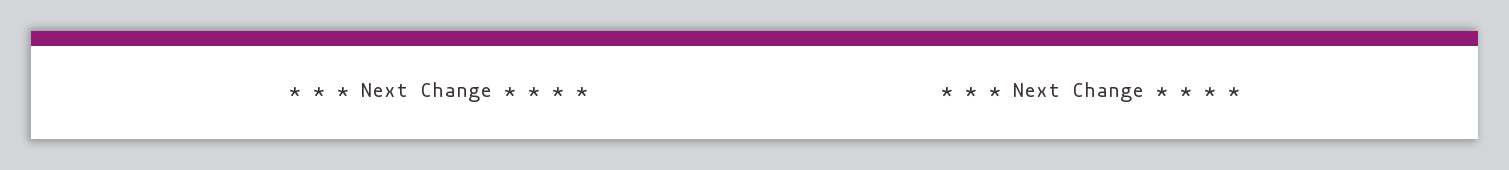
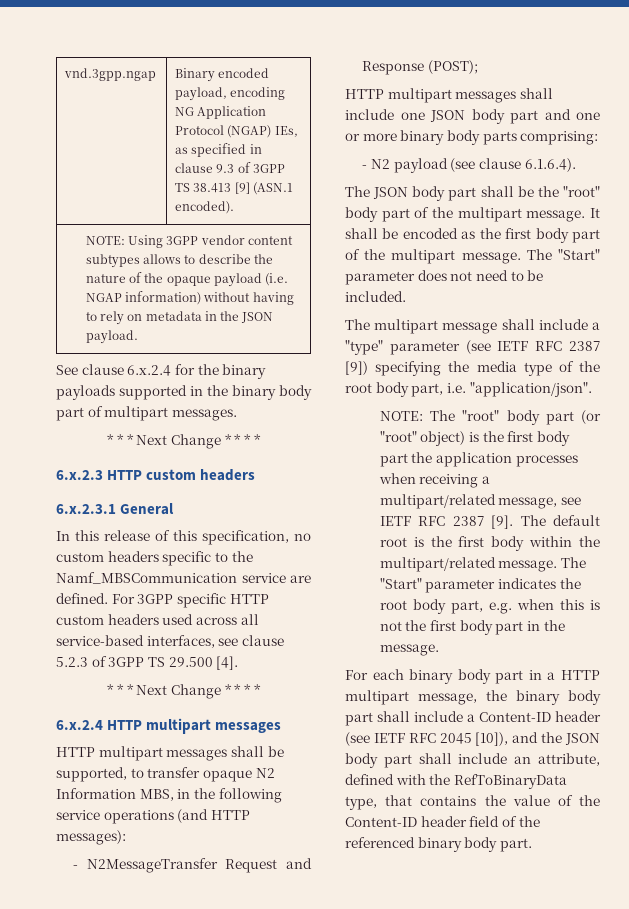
[289,82,588,102] [941,82,1240,102] * * * Next Change * * * * // * * * Next Change * * * * -> [64,68,157,81] [175,68,270,82] [175,87,286,101] [175,106,267,119] [175,125,298,138] [175,143,262,157] [175,162,285,173] [175,182,293,195] [175,201,235,214] [85,235,293,248] [85,254,273,268] [85,272,289,287] [85,291,294,305] [85,311,274,325] [85,330,138,344] [56,364,267,379] [56,385,312,400] [56,406,237,421] [107,434,261,449] [56,469,256,481] [56,503,175,515] [56,530,311,545] [56,551,253,566] [56,572,311,584] [56,593,269,608] [56,614,259,625] [56,635,284,648] [56,656,239,670] [107,684,261,699] [56,718,282,734] [56,746,284,761] [56,767,275,782] [56,788,282,803] [56,809,250,824] [56,830,126,845] [73,858,312,873] [362,60,479,75] [345,88,553,103] [345,109,600,124] [345,130,599,145] [362,158,576,173] [345,186,600,201] [345,207,600,222] [345,228,600,243] [345,249,600,264] [345,270,544,285] [345,291,406,302] [345,319,600,334] [345,340,600,355] [345,361,600,376] [345,382,592,397] [379,410,601,425] [379,431,570,446] [379,452,578,467] [378,473,491,488] [379,494,582,509] [379,515,600,529] [379,536,600,551] [379,557,587,572] [379,578,581,593] [379,599,600,614] [379,620,565,635] [379,644,439,656] [345,669,600,684] [345,690,601,705] [345,711,601,726] [345,732,600,746] [345,753,600,768] [345,774,567,789] [345,795,600,810] [345,816,540,827] [345,837,532,852] vnd.3gpp.ngap | Binary encoded payload, encoding NG Application Protocol (NGAP) IEs, as specified in clause 9.3 of 3GPP TS 38.413 [9] (ASN.1 encoded). // NOTE: Using 3GPP vendor content subtypes allows to describe the nature of the opaque payload (i.e. NGAP information) without having to rely on metadata in the JSON payload. // See clause 6.x.2.4 for the binary payloads supported in the binary body part of multipart messages. // * * * Next Change * * * * // 6.x.2.3 HTTP custom headers // 6.x.2.3.1 General // In this release of this specification, no custom headers specific to the Namf_MBSCommunication service are defined. For 3GPP specific HTTP custom headers used across all service-based interfaces, see clause 5.2.3 of 3GPP TS 29.500 [4]. // * * * Next Change * * * * // 6.x.2.4 HTTP multipart messages // HTTP multipart messages shall be supported, to transfer opaque N2 Information MBS, in the following service operations (and HTTP messages): // - N2MessageTransfer Request and Response (POST); // HTTP multipart messages shall include one JSON body part and one or more binary body parts comprising: // - N2 payload (see clause 6.1.6.4). // The JSON body part shall be the "root" body part of the multipart message. It shall be encoded as the first body part of the multipart message. The "Start" parameter does not need to be included. // The multipart message shall include a "type" parameter (see IETF RFC 2387 [9]) specifying the media type of the root body part, i.e. "application/json". // NOTE: The "root" body part (or "root" object) is the first body part the application processes when receiving a multipart/related message, see IETF RFC 2387 [9]. The default root is the first body within the multipart/related message. The "Start" parameter indicates the root body part, e.g. when this is not the first body part in the message. // For each binary body part in a HTTP multipart message, the binary body part shall include a Content-ID header (see IETF RFC 2045 [10]), and the JSON body part shall include an attribute, defined with the RefToBinaryData type, that contains the value of the Content-ID header field of the referenced binary body part.

